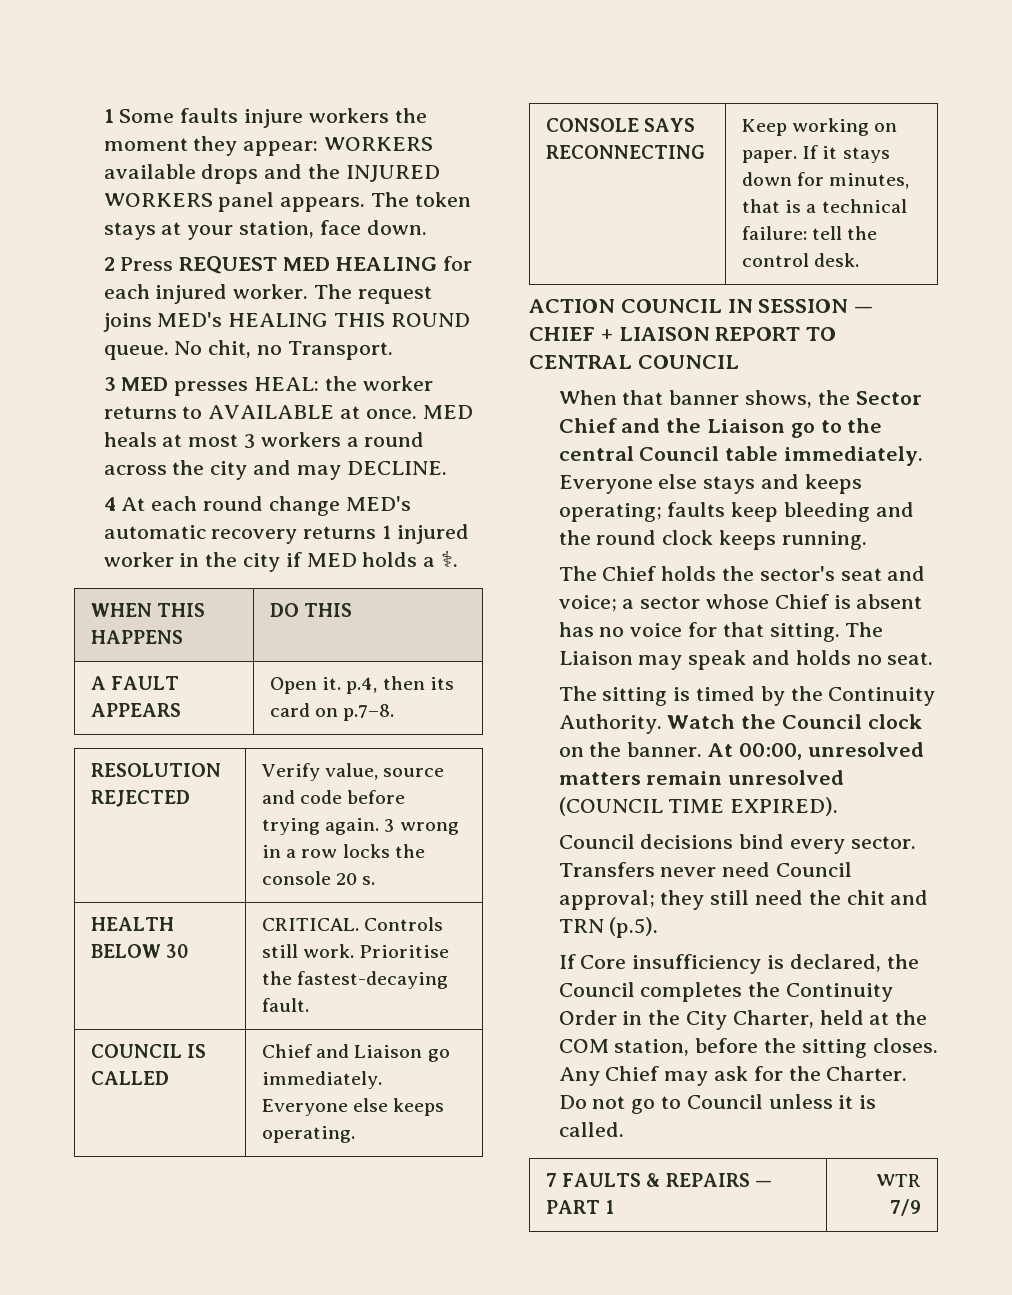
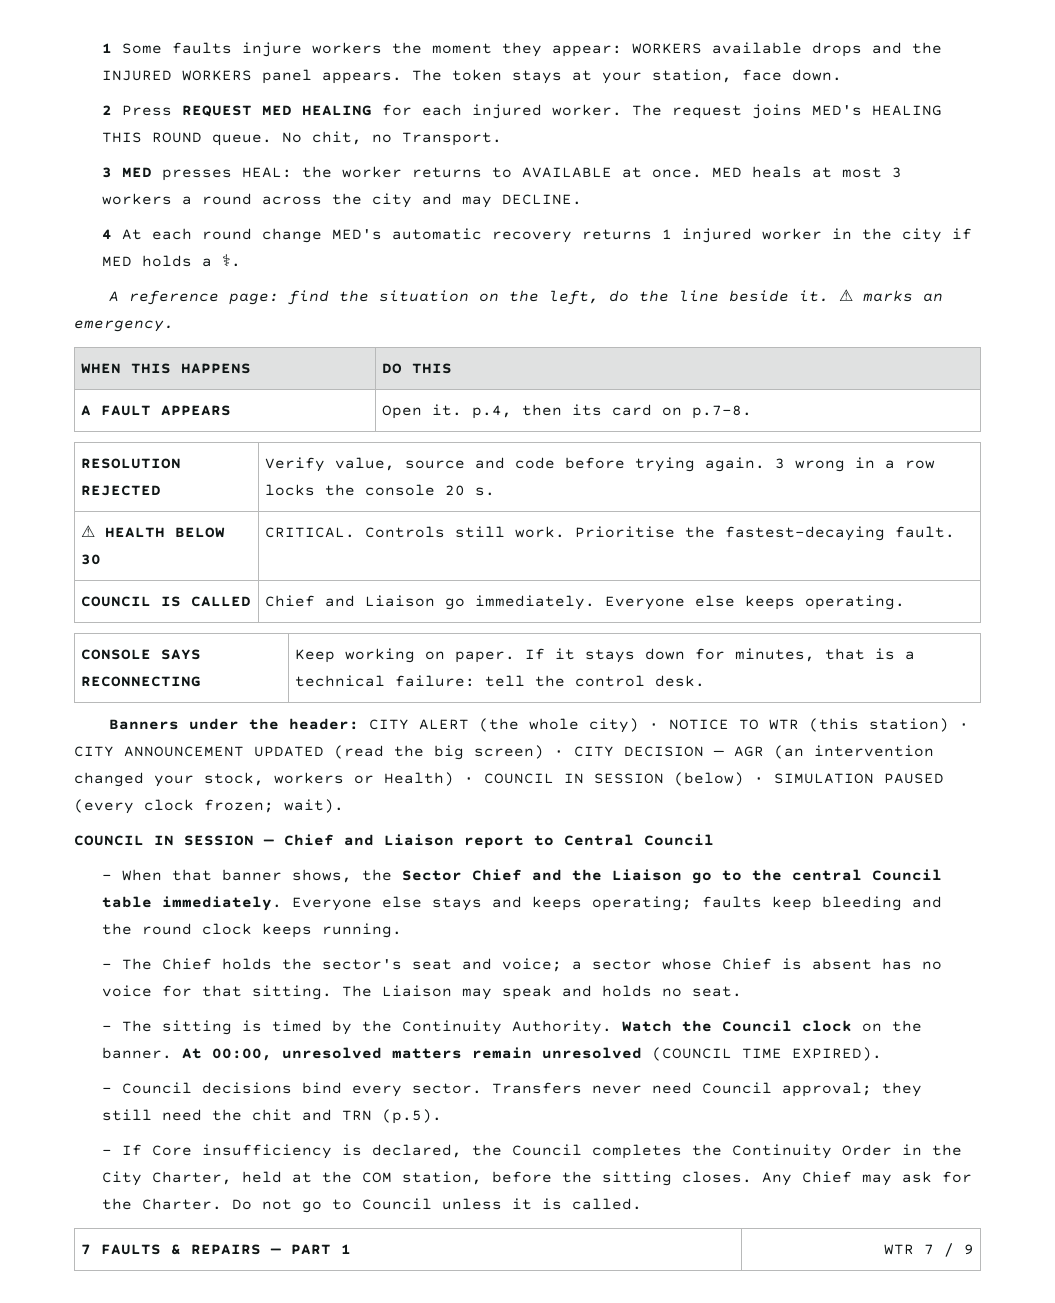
(459, 559) none -> [108,289,943,305] [74,320,174,332] // A reference page: find the situation on the left, do the line beside it. ⚠ marks an emergency.
(376, 880) none -> [81,525,96,537] ⚠
[529,299,874,313] [529,327,837,341] [529,355,739,369] ACTION COUNCIL IN SESSION — CHIEF + LIAISON REPORT TO CENTRAL COUNCIL // -> [108,718,969,733] [74,745,934,760] [74,772,944,787] [74,799,344,814] [74,834,714,849] [101,874,112,880] Banners under the header: CITY ALERT (the whole city) · NOTICE TO WTR (this station) · CITY ANNOUNCEMENT UPDATED (read the big screen) · CITY DECISION — AGR (an intervention changed your stock, workers or Health) · COUNCIL IN SESSION (below) · SIMULATION PAUSED (every clock frozen; wait). // COUNCIL IN SESSION — Chief and Liaison report to Central Council // –
(867, 540) none -> [101,963,112,969] –
(934, 658) none -> [101,1025,112,1031] –
(839, 806) none -> [101,1087,112,1093] –
(659, 927) none -> [101,1149,112,1155] –
[890,1199,922,1216] 7/9 -> [923,1243,974,1257] 7 / 9

